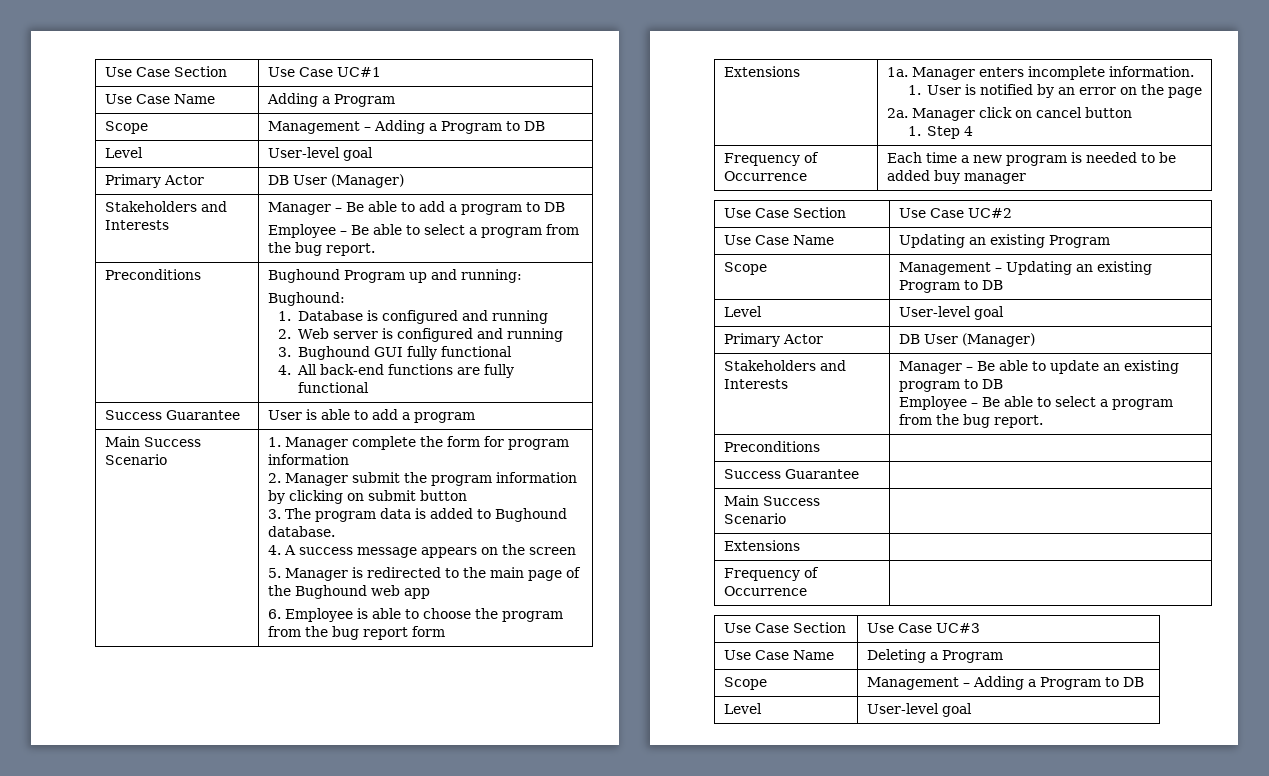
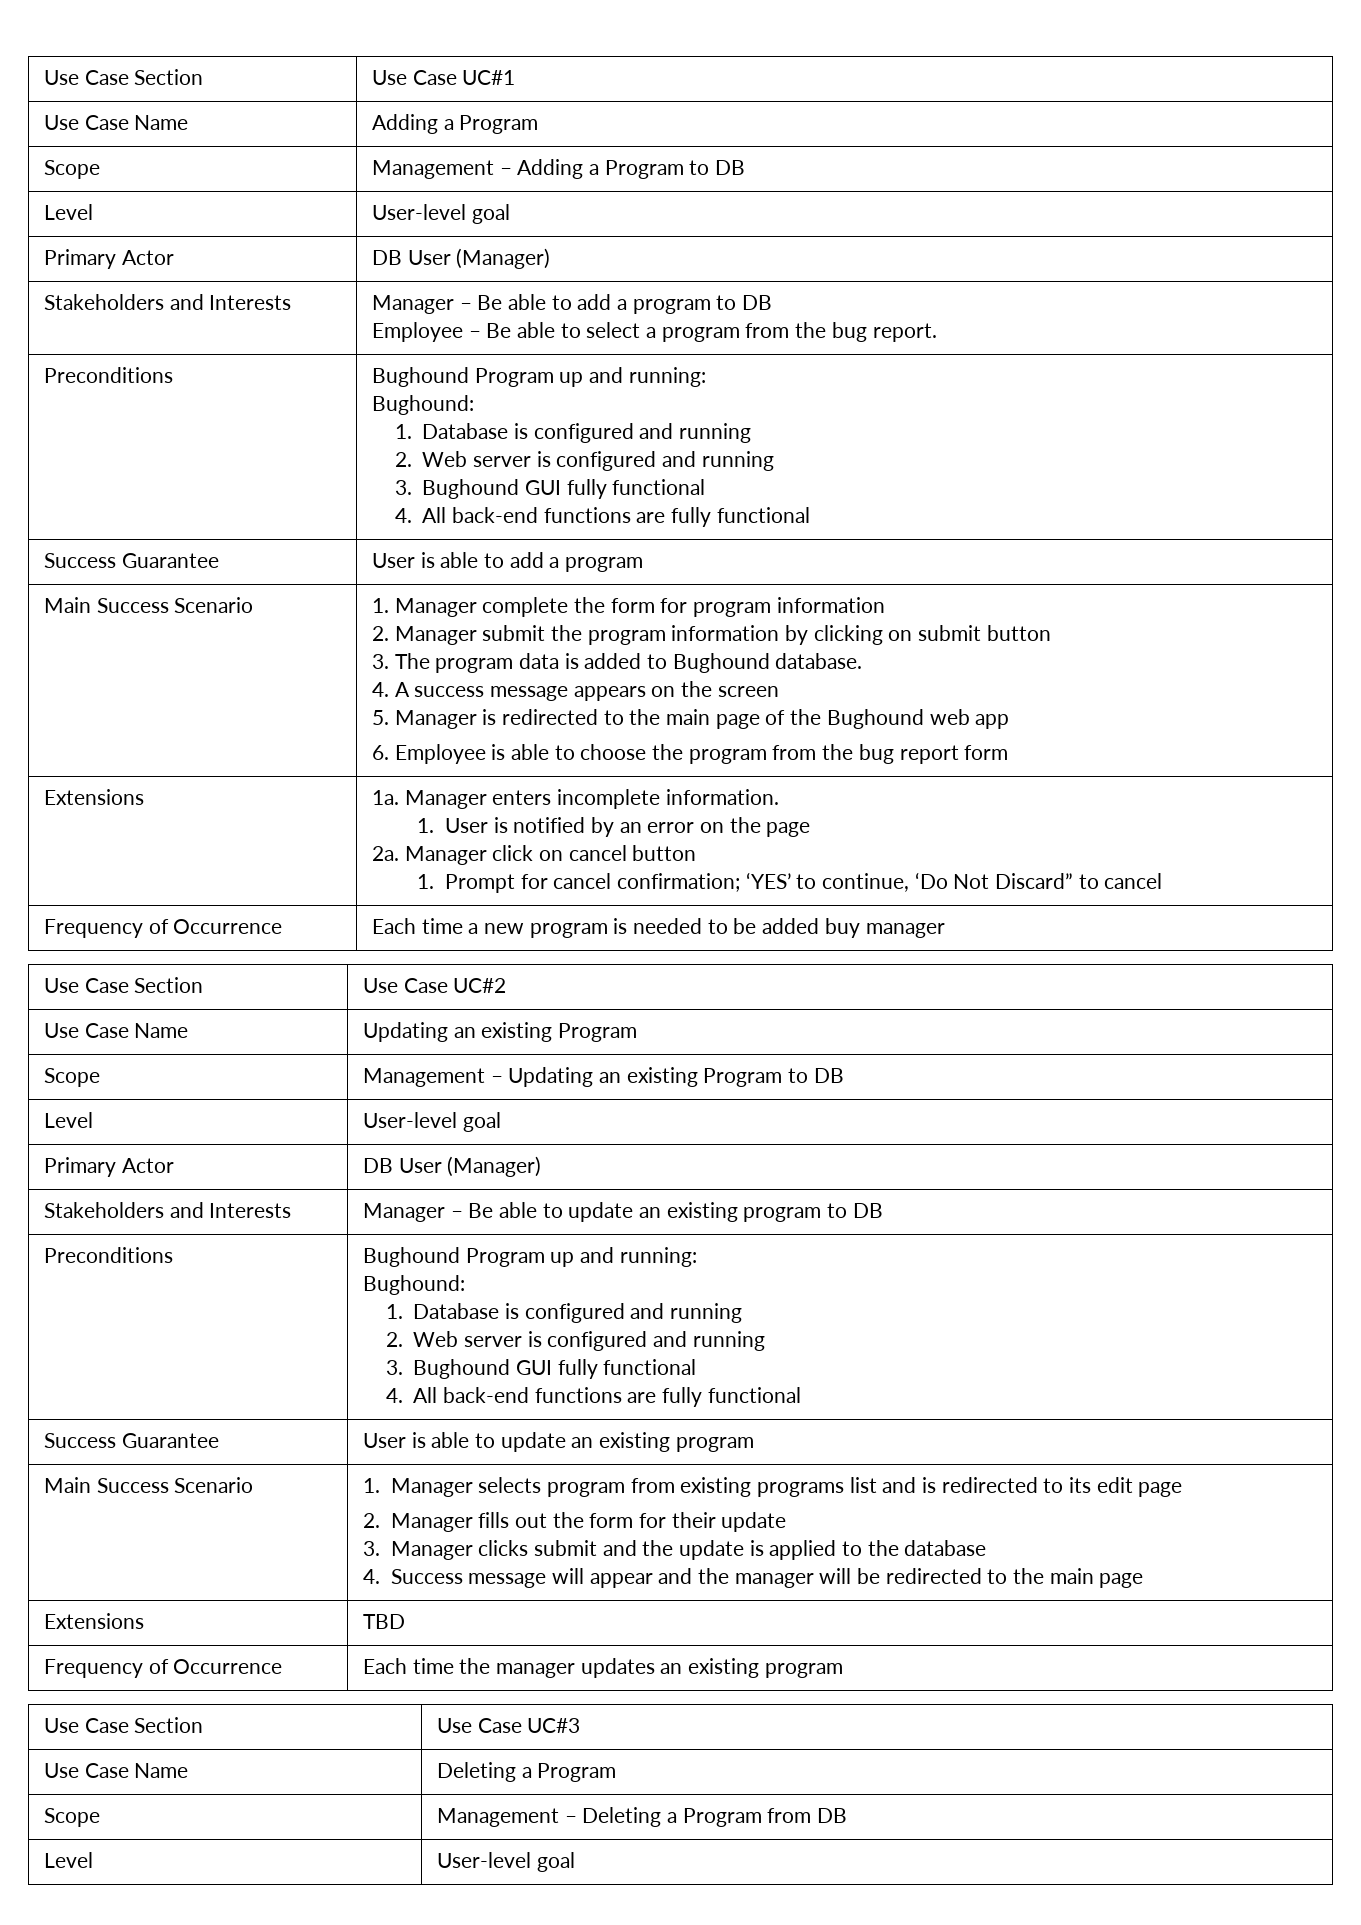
[927,126,974,139] Step 4 -> [444,872,1163,893] Prompt for cancel confirmation; ‘YES’ to continue, ‘Do Not Discard” to cancel
[898,396,1173,410] [898,414,1043,428] [723,441,820,452] [723,469,859,479] [723,495,820,506] [723,513,786,524] [723,540,800,551] [723,567,819,581] [723,586,807,596] // Employee – Be able to select a program from the bug report. // Preconditions | // Success Guarantee | // Main Success Scenario | // Extensions | // Frequency of Occurrence | -> [44,1247,174,1263] [363,1247,697,1267] [363,1275,466,1295] [385,1303,742,1323] [385,1331,765,1351] [385,1359,697,1379] [385,1387,801,1407] [44,1433,219,1448] [363,1432,754,1452] [44,1477,254,1493] [363,1477,1183,1497] [363,1512,787,1532] [363,1540,987,1560] [363,1568,1144,1588] [44,1613,145,1629] [363,1614,406,1629] [44,1659,283,1678] [363,1658,843,1678] // Preconditions | Bughound Program up and running: // Bughound: // 1. Database is configured and running // 2. Web server is configured and running // 3. Bughound GUI fully functional // 4. All back-end functions are fully functional // Success Guarantee | User is able to update an existing program // Main Success Scenario | 1. Manager selects program from existing programs list and is redirected to its edit page // 2. Manager fills out the form for their update // 3. Manager clicks submit and the update is applied to the database // 4. Success message will appear and the manager will be redirected to the main page // Extensions | TBD // Frequency of Occurrence | Each time the manager updates an existing program
[972,676,1119,690] Adding a Program to -> [582,1807,812,1827] Deleting a Program from

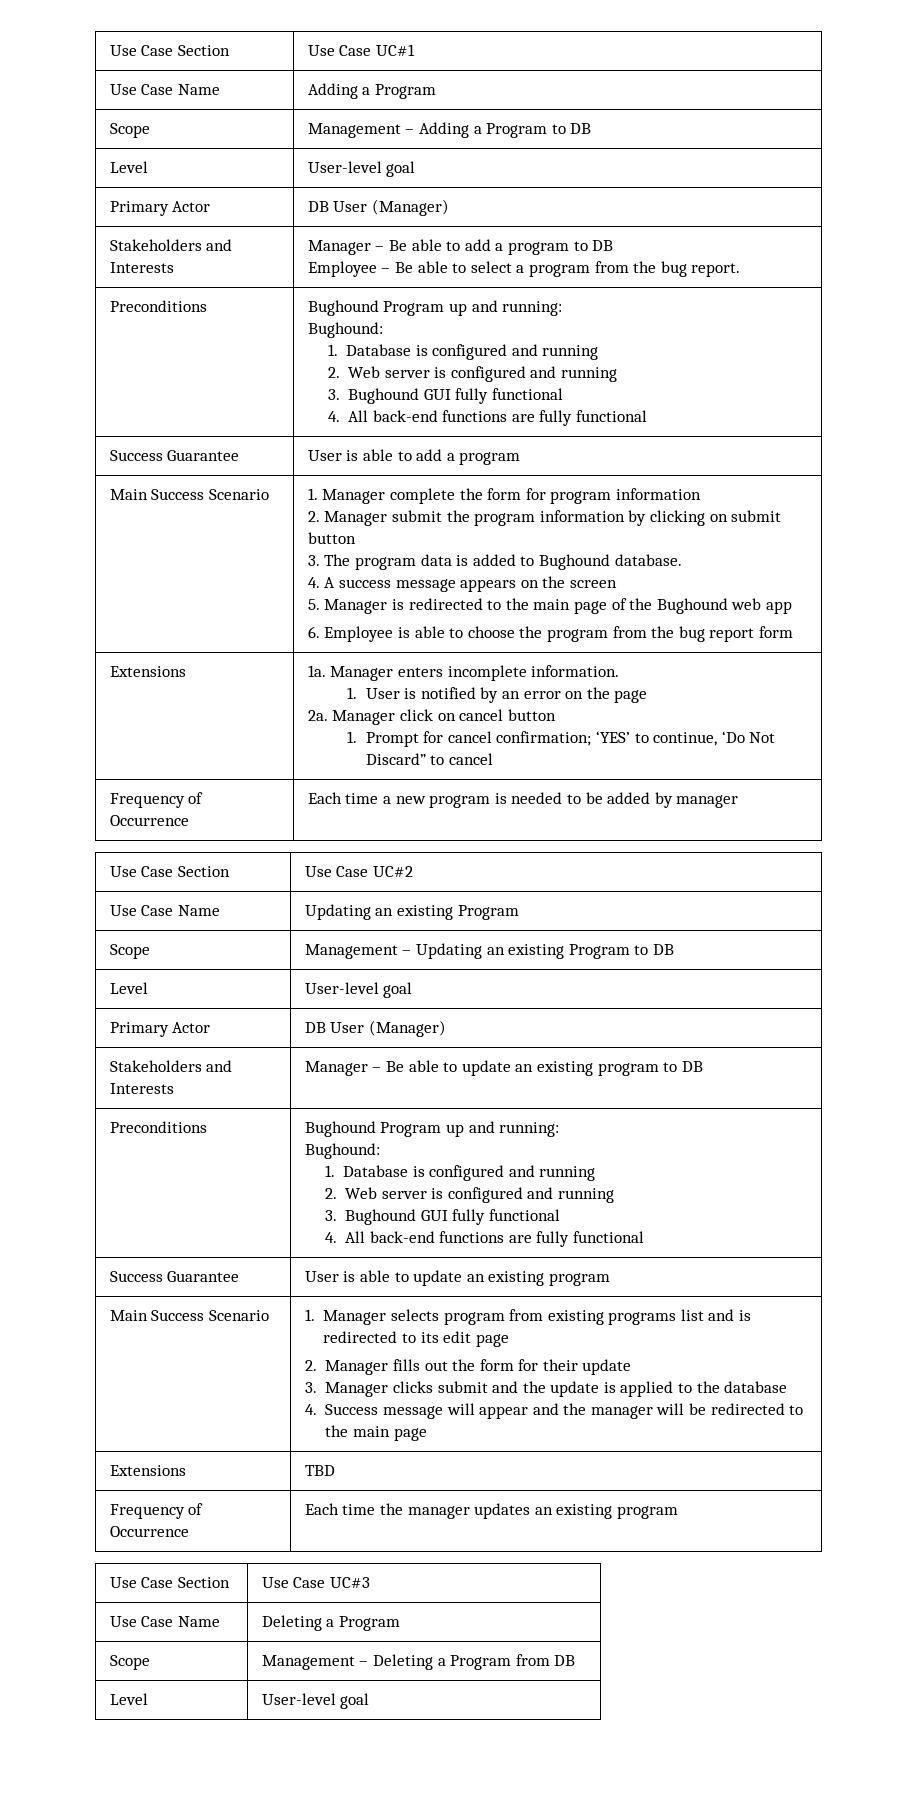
[824,918,860,938] buy -> [654,792,673,808] by

